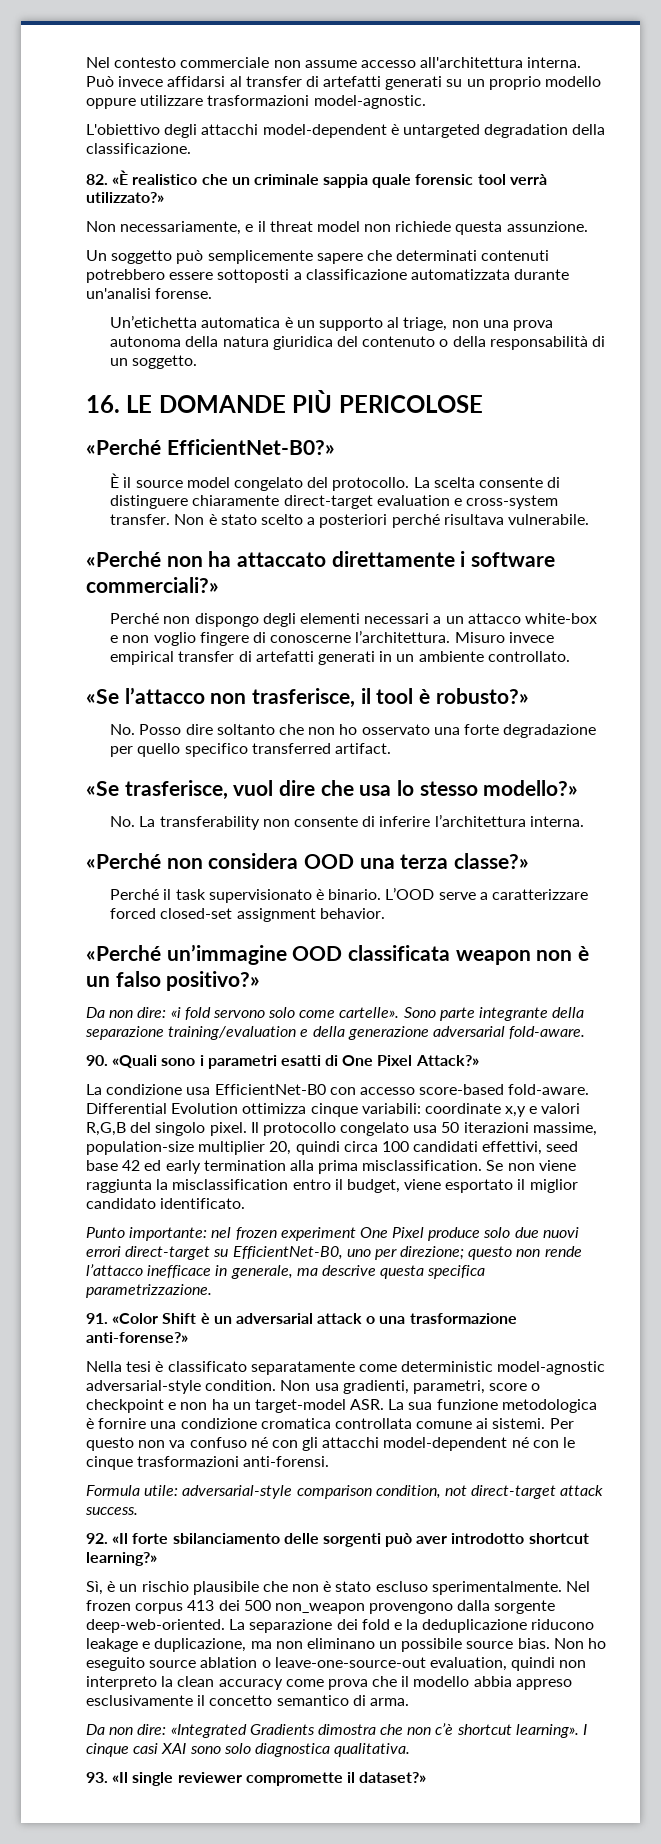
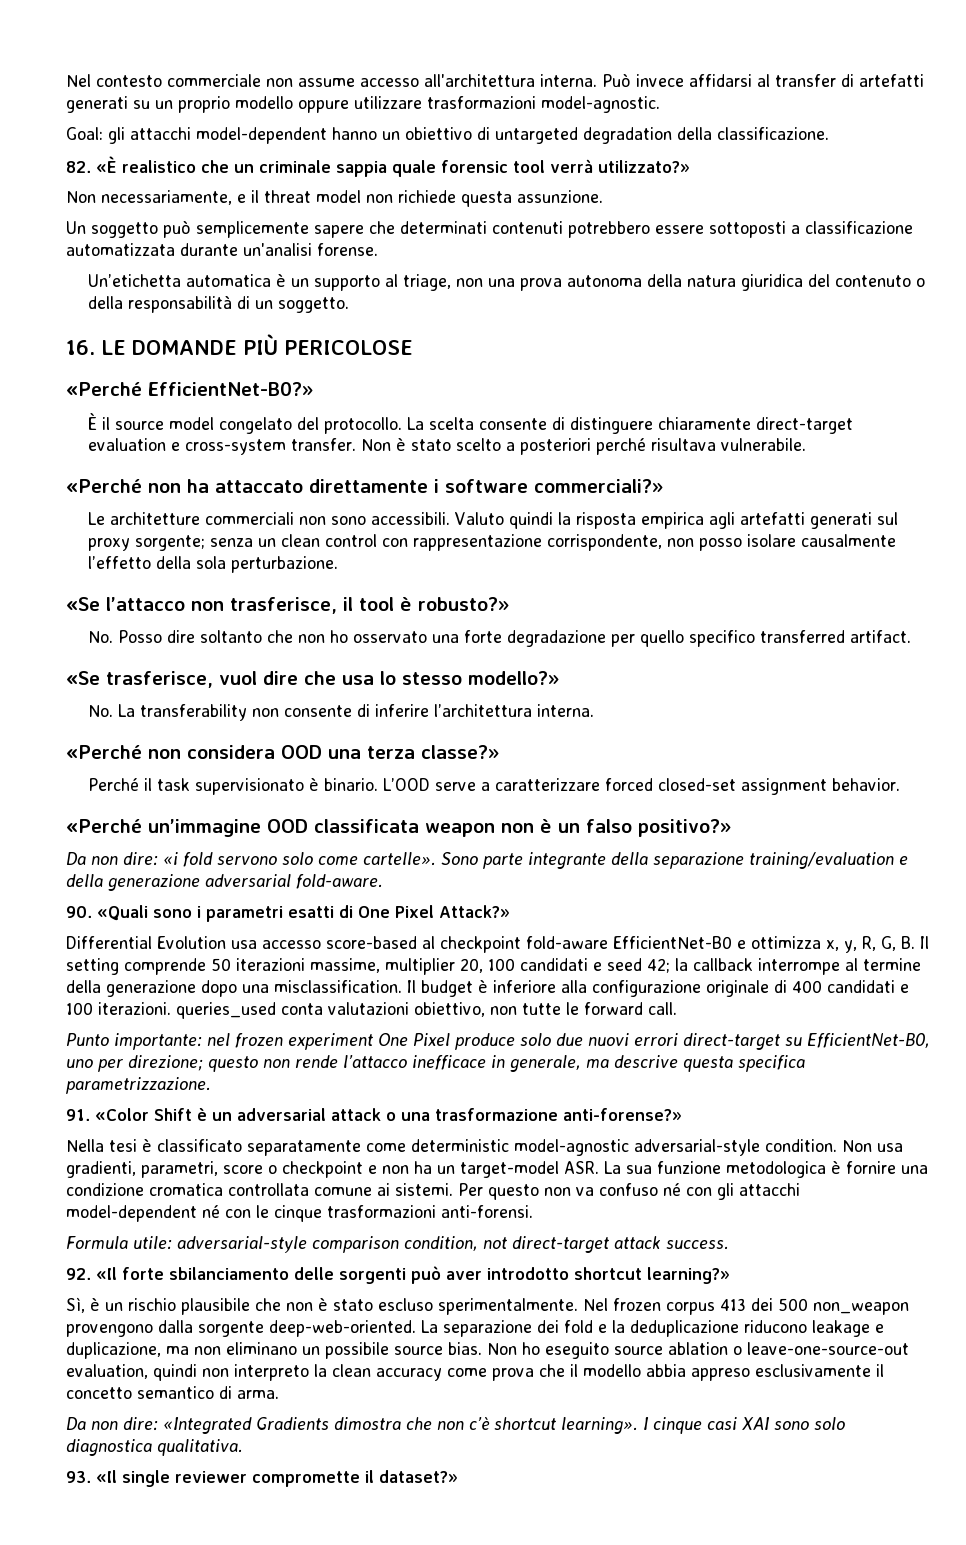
[86,124,399,138] L'obiettivo degli attacchi model-dependent è -> [66,127,490,144] Goal: gli attacchi model-dependent hanno un obiettivo di
[110,613,597,627] [110,630,554,646] [110,651,570,665] Perché non dispongo degli elementi necessari a un attacco white-box e non voglio fingere di conoscerne l’architettura. Misuro invece empirical transfer di artefatti generati in un ambiente controllato. -> [88,512,899,529] [88,534,897,551] [88,556,339,573] Le architetture commerciali non sono accessibili. Valuto quindi la risposta empirica agli artefatti generati sul proxy sorgente; senza un clean control con rappresentazione corrispondente, non posso isolare causalmente l’effetto della sola perturbazione.
[86,1084,590,1095] [86,1103,581,1117] [86,1122,438,1136] La condizione usa EfficientNet-B0 con accesso score-based fold-aware. Differential Evolution ottimizza cinque variabili: coordinate x,y e valori R,G,B del singolo pixel. Il protocollo congelato usa -> [66,936,929,953] [66,958,206,975] Differential Evolution usa accesso score-based al checkpoint fold-aware EfficientNet-B0 e ottimizza x, y, R, G, B. Il setting comprende
[86,1141,194,1155] population-size -> (380, 965) none
[295,1141,579,1155] [86,1160,576,1174] [86,1179,578,1193] [86,1198,246,1209] quindi circa 100 candidati effettivi, seed base 42 ed early termination alla prima misclassification. Se non viene raggiunta la misclassification entro il budget, viene esportato il miglior candidato identificato. -> [488,958,921,975] [66,980,909,997] [66,1002,677,1019] 100 candidati e seed 42; la callback interrompe al termine della generazione dopo una misclassification. Il budget è inferiore alla configurazione originale di 400 candidati e 100 iterazioni. queries_used conta valutazioni obiettivo, non tutte le forward call.

